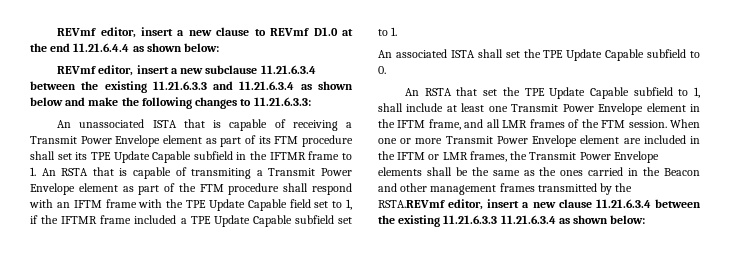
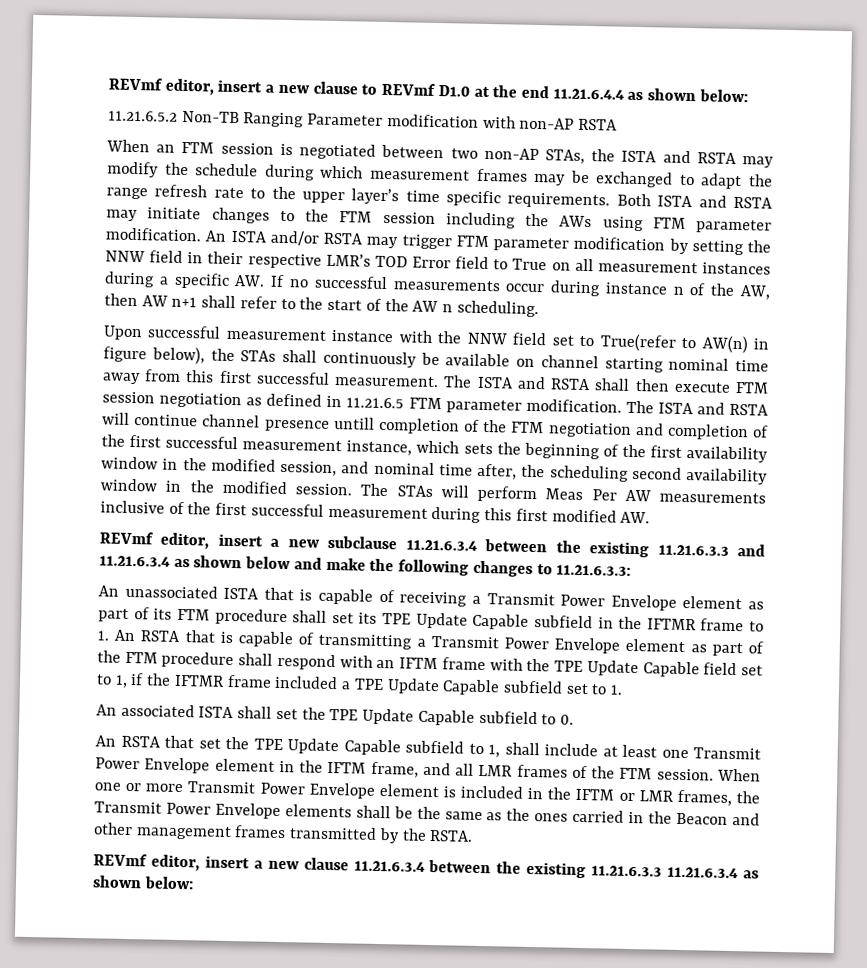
(220, 47) none -> [108,110,619,131] [106,139,774,168] [107,161,774,190] [106,184,774,209] [106,207,772,234] [105,227,771,256] [105,250,772,275] [104,271,772,300] [104,293,539,318] [103,325,769,354] [103,346,769,373] [102,369,770,394] [102,391,770,416] [102,412,770,441] [101,434,769,463] [101,456,768,485] [100,478,766,504] [100,500,651,524] // 11.21.6.5.2 Non-TB Ranging Parameter modification with non-AP RSTA // When an FTM session is negotiated between two non-AP STAs, the ISTA and RSTA may modify the schedule during which measurement frames may be exchanged to adapt the range refresh rate to the upper layer’s time specific requirements. Both ISTA and RSTA may initiate changes to the FTM session including the AWs using FTM parameter modification. An ISTA and/or RSTA may trigger FTM parameter modification by setting the NNW field in their respective LMR’s TOD Error field to True on all measurement instances during a specific AW. If no successful measurements occur during instance n of the AW, then AW n+1 shall refer to the start of the AW n scheduling. // Upon successful measurement instance with the NNW field set to True(refer to AW(n) in figure below), the STAs shall continuously be available on channel starting nominal time away from this first successful measurement. The ISTA and RSTA shall then execute FTM session negotiation as defined in 11.21.6.5 FTM parameter modification. The ISTA and RSTA will continue channel presence untill completion of the FTM negotiation and completion of the first successful measurement instance, which sets the beginning of the first availability window in the modified session, and nominal time after, the scheduling second availability window in the modified session. The STAs will perform Meas Per AW measurements inclusive of the first successful measurement during this first modified AW.
[191,168,252,179] transmiting -> [318,633,413,650] transmitting
[623,138,641,144] are -> [442,786,456,798] is
[378,200,445,208] RSTA.REVmf -> [429,830,474,842] [93,853,147,867] RSTA. // REVmf

